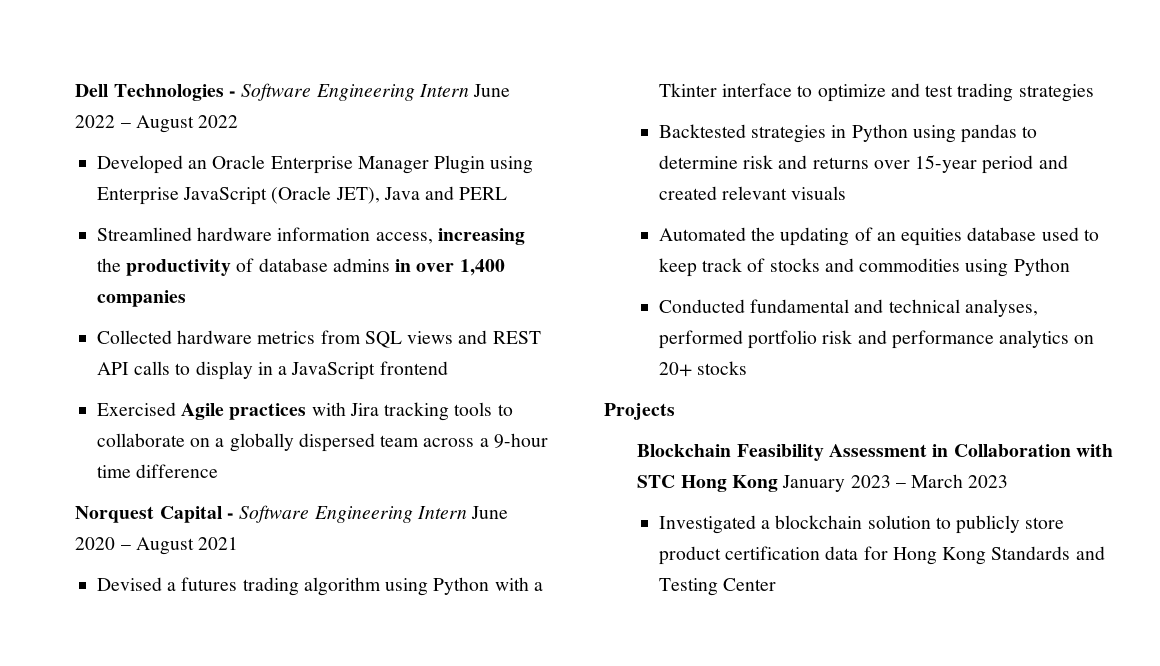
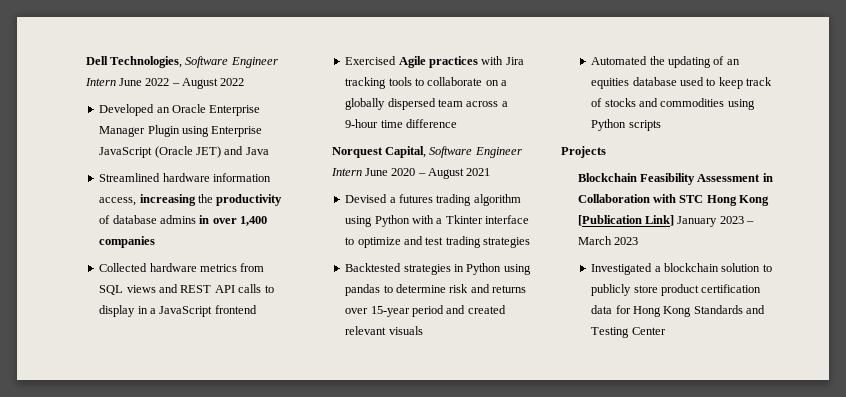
[113,83,415,101] Technologies - Software Engineering -> [109,56,278,68] Technologies, Software Engineer
[335,187,380,204] JET), -> [196,146,244,158] JET) and
[425,186,508,200] and PERL -> (269, 151) none
[159,505,413,523] Capital - Software Engineering -> [384,146,522,158] Capital, Software Engineer
[658,299,1038,317] [658,330,1095,349] [658,361,748,377] // Conducted fundamental and technical analyses, performed portfolio risk and performance analytics on 20+ stocks -> [628,120,661,131] scripts
(778, 483) none -> [577,215,674,226] [Publication Link]

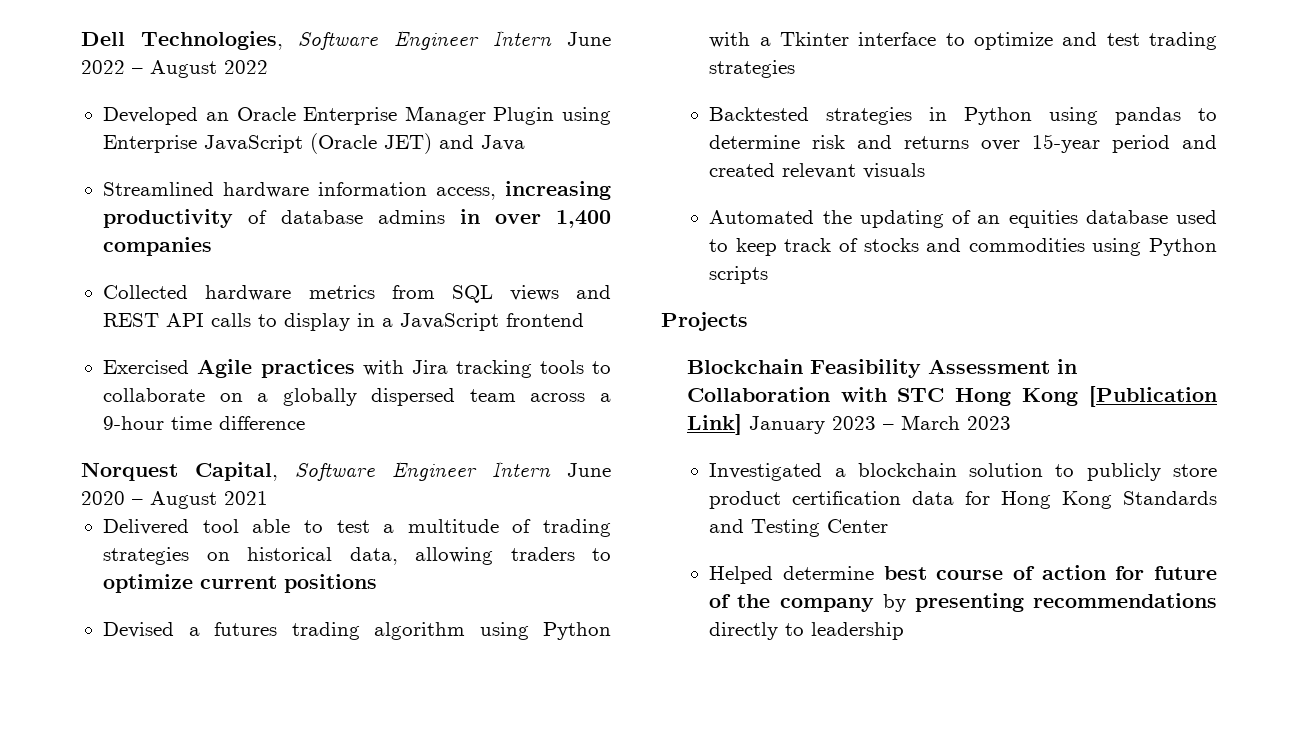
[198,194,214,203] the -> (611, 190) none
(491, 172) none -> [103,519,611,537] [103,547,611,565] [103,574,378,593] // Delivered tool able to test a multitude of trading strategies on historical data, allowing traders to optimize current positions
(666, 331) none -> [709,565,1217,584] [709,593,1217,612] [709,622,905,640] // Helped determine best course of action for future of the company by presenting recommendations directly to leadership

